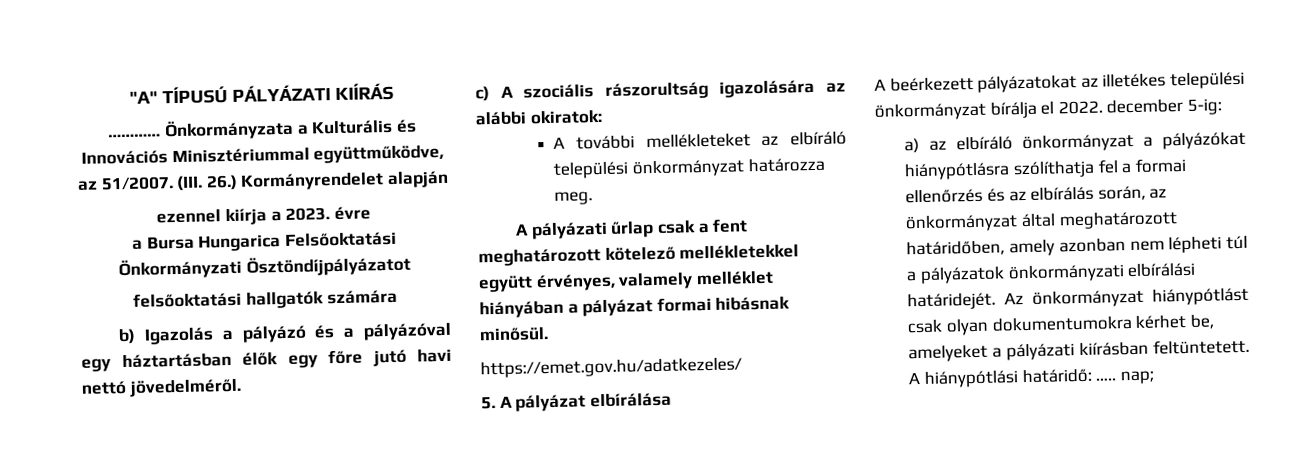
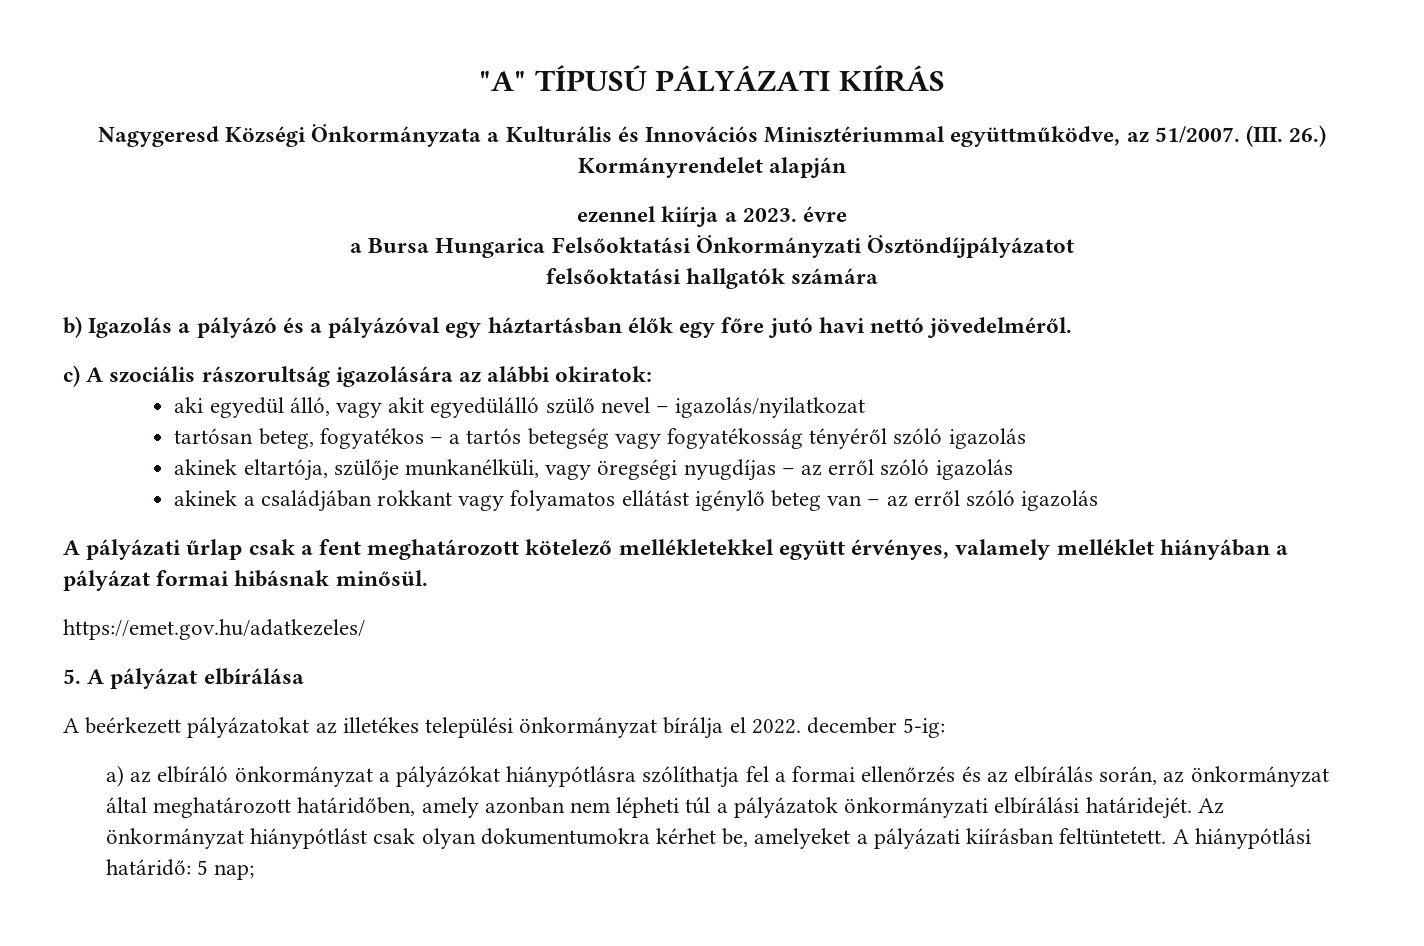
[108,133,162,138] ………… -> [97,126,306,147] Nagygeresd Községi
[553,131,847,150] [553,157,825,179] [554,191,594,205] A további mellékleteket az elbíráló települési önkormányzat határozza meg. -> [174,397,866,418] [174,428,1026,449] [174,459,1013,481] [174,490,1099,512] aki egyedül álló, vagy akit egyedülálló szülő nevel – igazolás/nyilatkozat // tartósan beteg, fogyatékos – a tartós betegség vagy fogyatékosság tényéről szóló igazolás // akinek eltartója, szülője munkanélküli, vagy öregségi nyugdíjas – az erről szóló igazolás // akinek a családjában rokkant vagy folyamatos ellátást igénylő beteg van – az erről szóló igazolás
[1095,378,1117,381] ….. -> [197,860,209,875] 5

